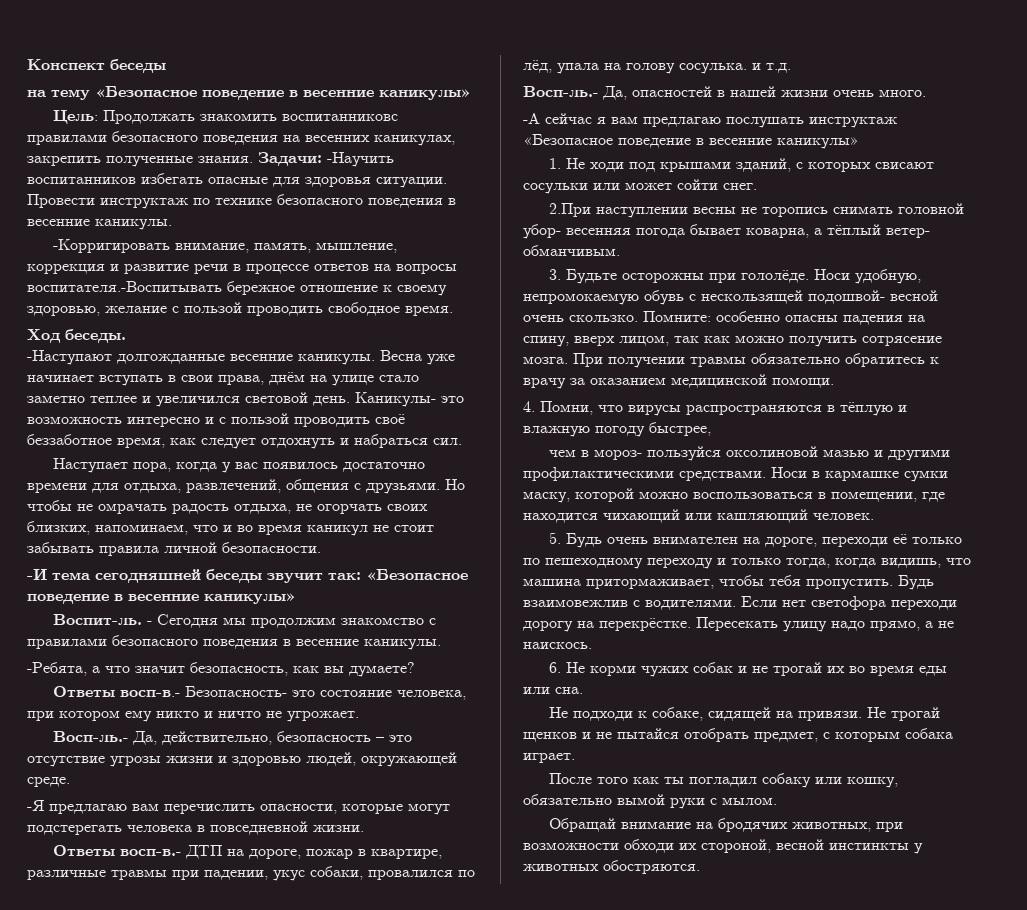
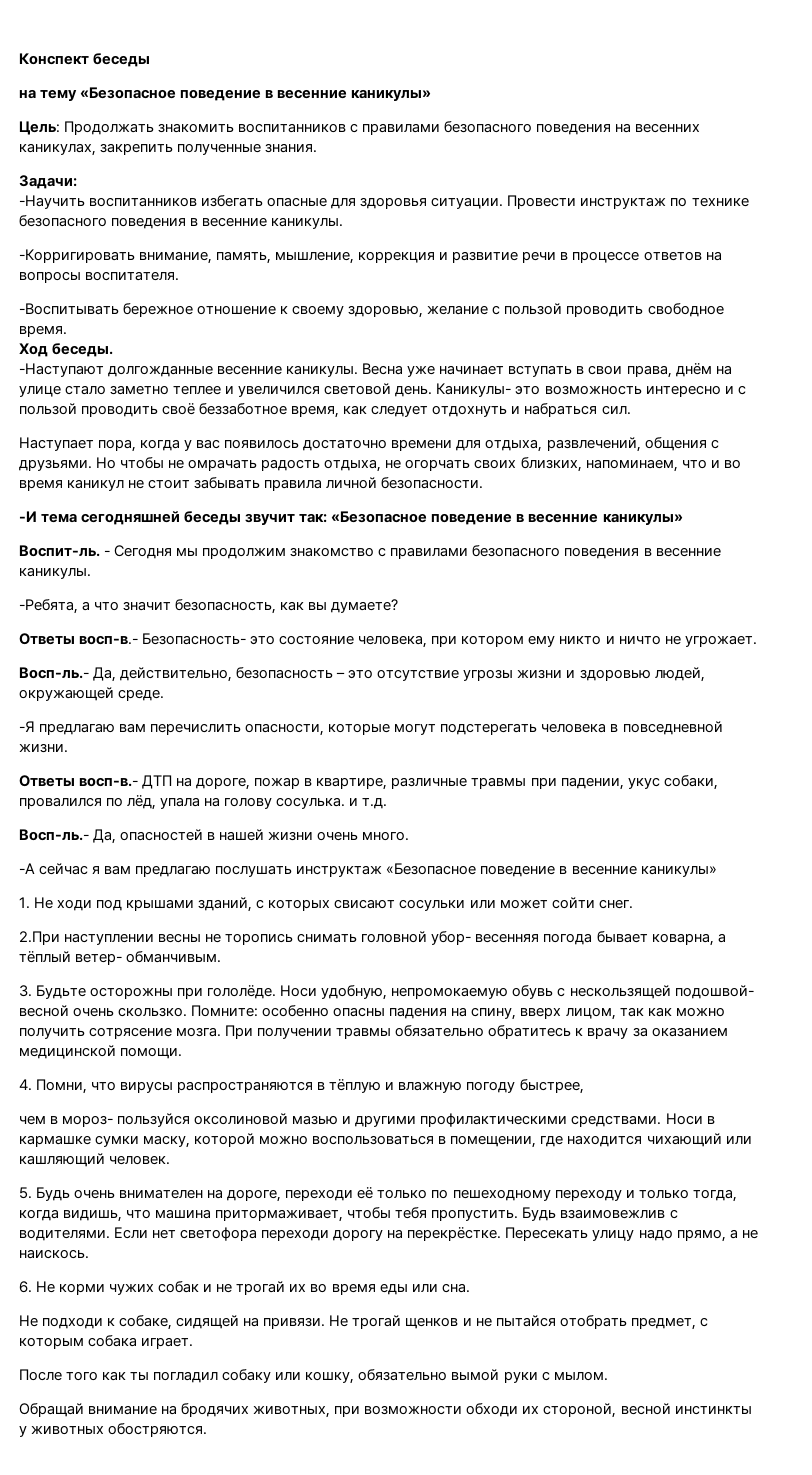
[281,114,398,121] воспитанниковс -> [238,123,359,133] воспитанников с
(253, 159) none -> (318, 148) //
(322, 159) none -> (77, 182) //
[27,281,222,292] воспитателя.-Воспитывать -> [85,271,180,281] [19,303,119,315] воспитателя. // -Воспитывать

